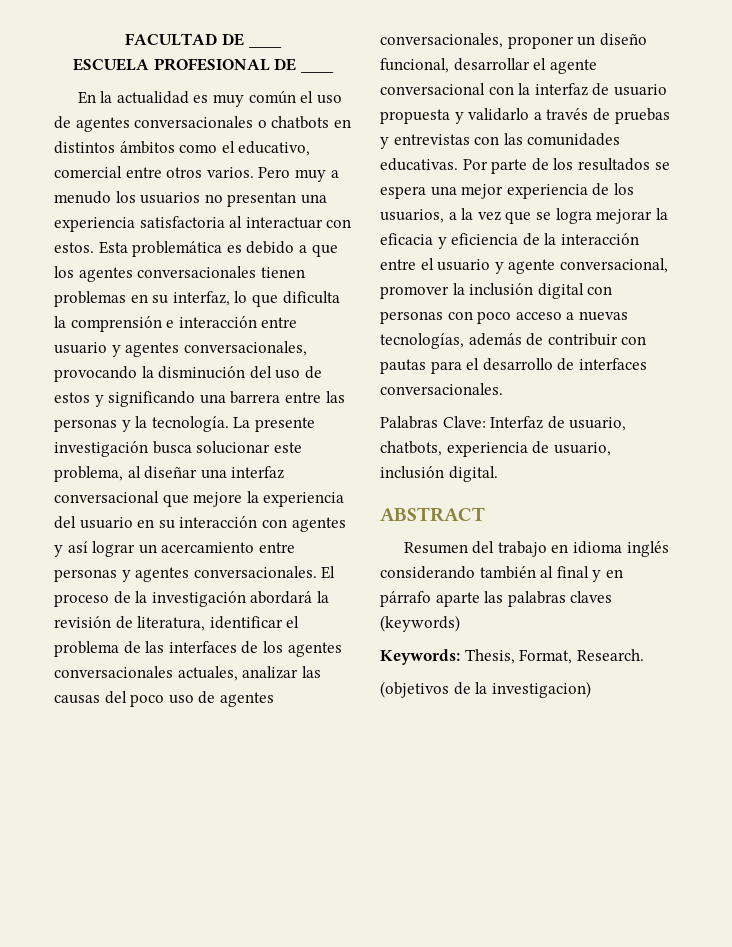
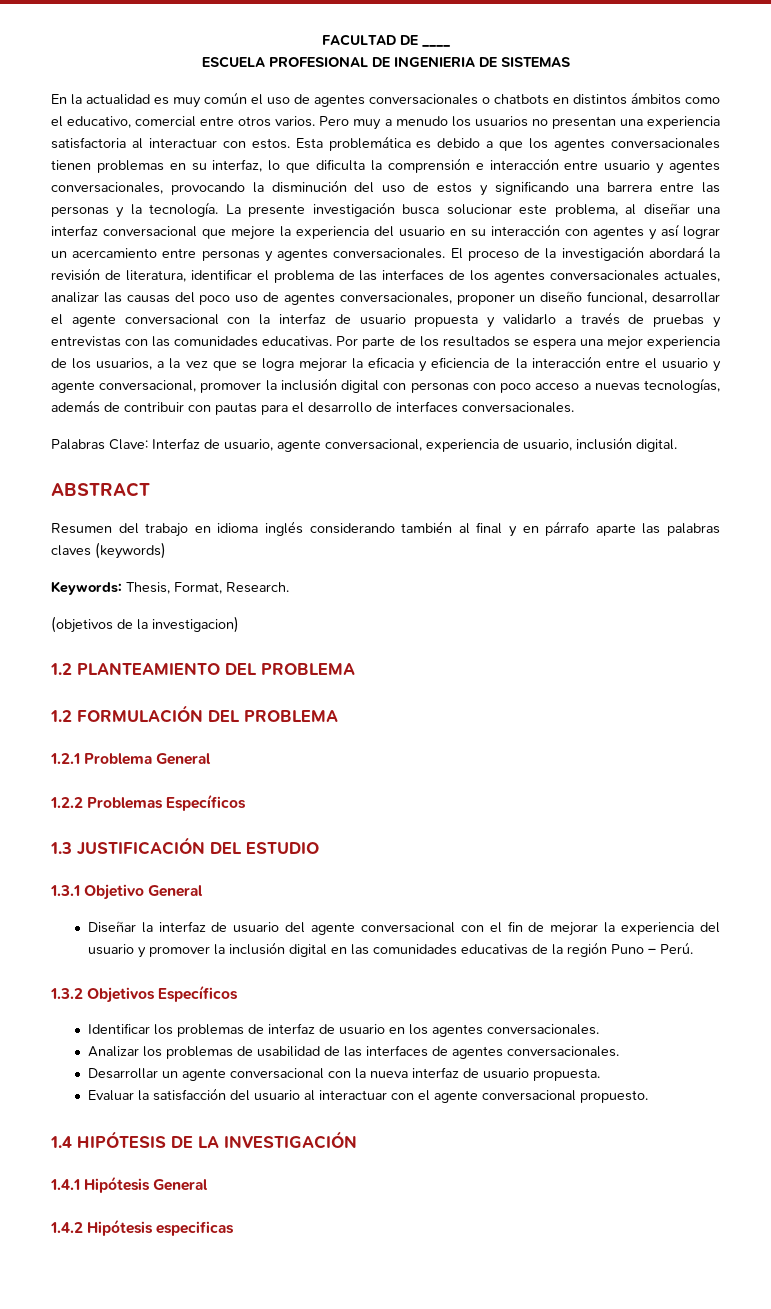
[300,70,334,73] ____ -> [393,57,570,67] INGENIERIA DE SISTEMAS
[380,441,442,456] chatbots, -> [277,439,422,452] agente conversacional,
(591, 689) none -> [50,662,355,675] [50,705,338,723] [50,753,212,765] [50,794,247,811] [50,837,319,855] [50,884,204,900] [87,921,720,936] [87,942,693,958] [50,985,239,1003] [87,1023,599,1037] [87,1045,619,1059] [87,1067,600,1081] [87,1088,648,1103] [50,1131,357,1149] [50,1176,209,1193] [50,1219,235,1236] // 1.2 PLANTEAMIENTO DEL PROBLEMA // 1.2 FORMULACIÓN DEL PROBLEMA // 1.2.1 Problema General // 1.2.2 Problemas Específicos // 1.3 JUSTIFICACIÓN DEL ESTUDIO // 1.3.1 Objetivo General // Diseñar la interfaz de usuario del agente conversacional con el fin de mejorar la experiencia del usuario y promover la inclusión digital en las comunidades educativas de la región Puno – Perú. // 1.3.2 Objetivos Específicos // Identificar los problemas de interfaz de usuario en los agentes conversacionales. // Analizar los problemas de usabilidad de las interfaces de agentes conversacionales. // Desarrollar un agente conversacional con la nueva interfaz de usuario propuesta. // Evaluar la satisfacción del usuario al interactuar con el agente conversacional propuesto. // 1.4 HIPÓTESIS DE LA INVESTIGACIÓN // 1.4.1 Hipótesis General // 1.4.2 Hipótesis especificas

